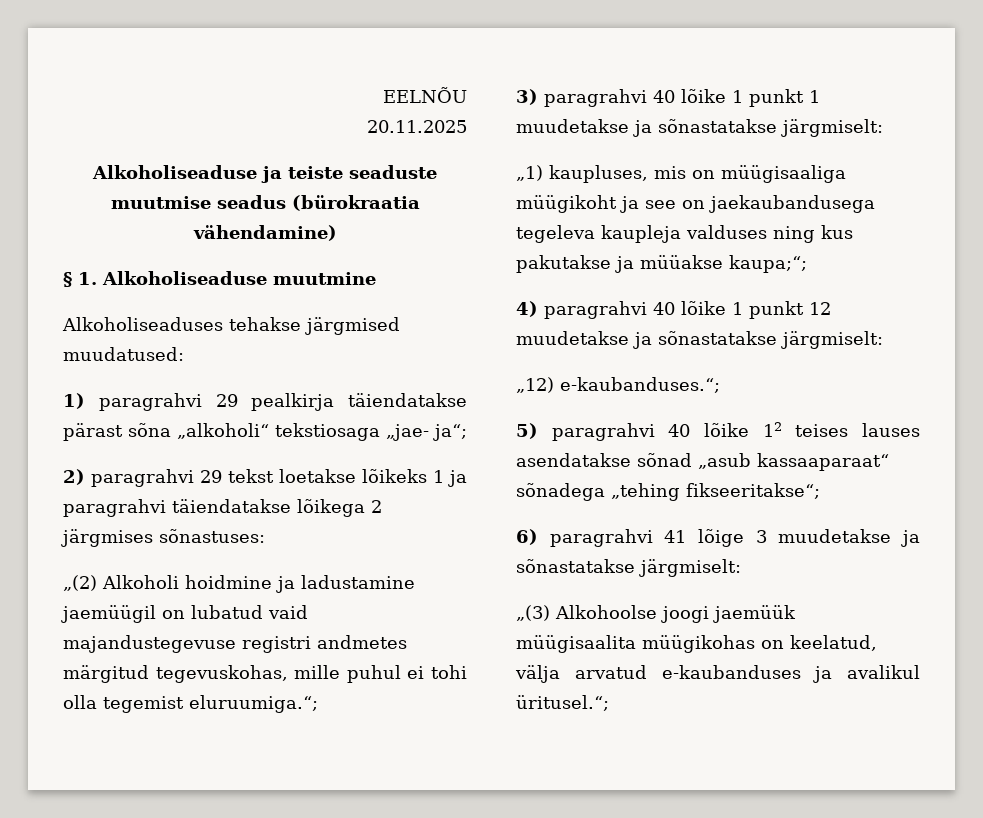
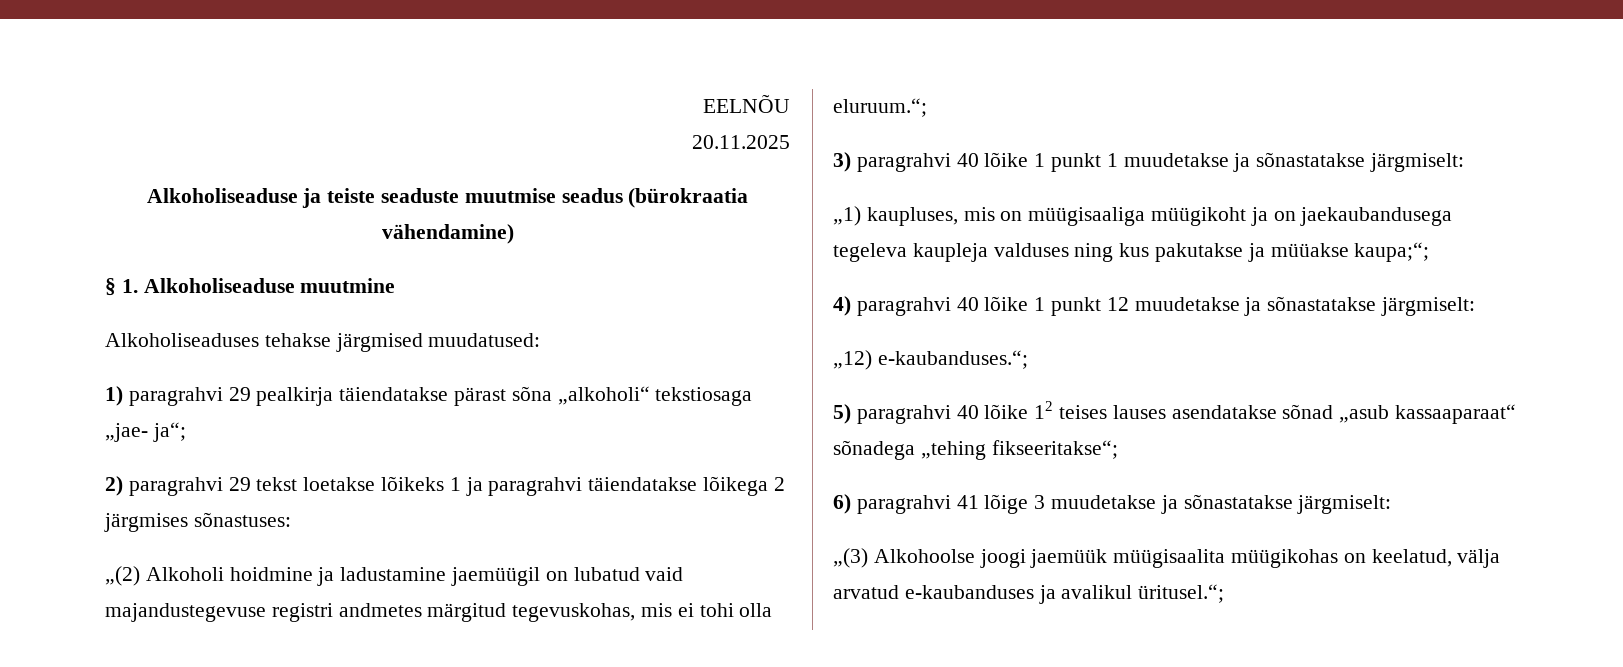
[294,665,401,683] mille puhul -> [641,603,673,617] mis
[103,695,318,713] tegemist eluruumiga.“; -> [833,98,927,117] eluruum.“;
[645,200,676,209] see -> (1268, 216) none

